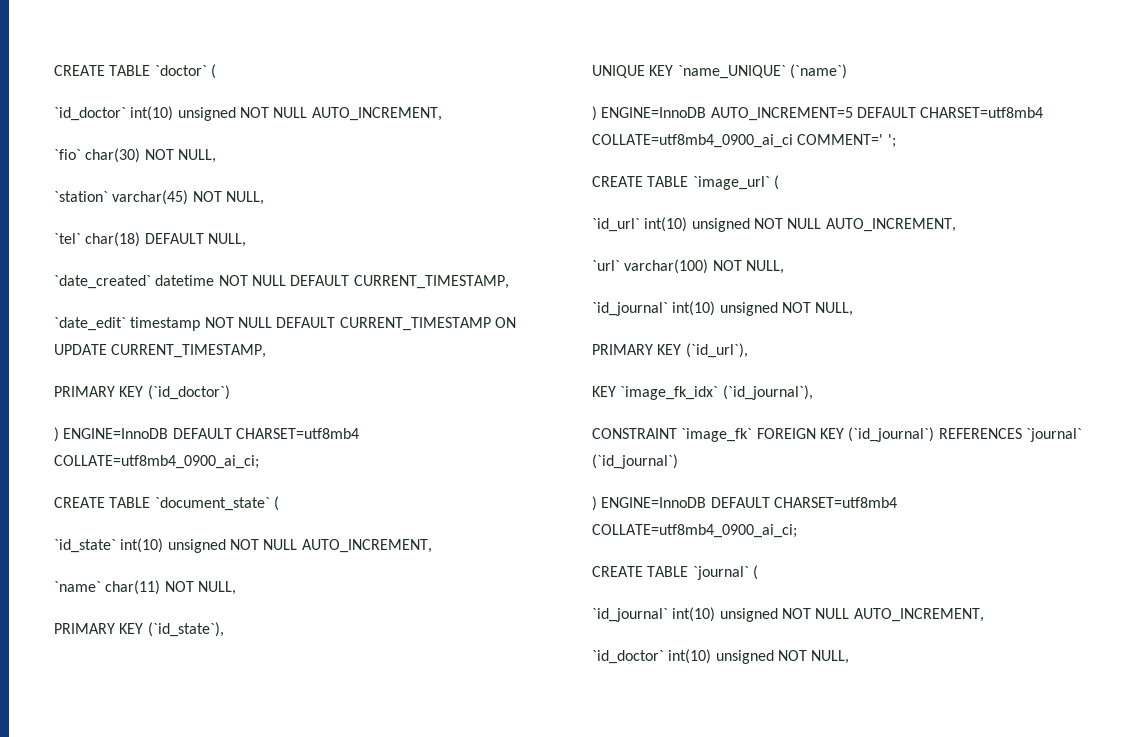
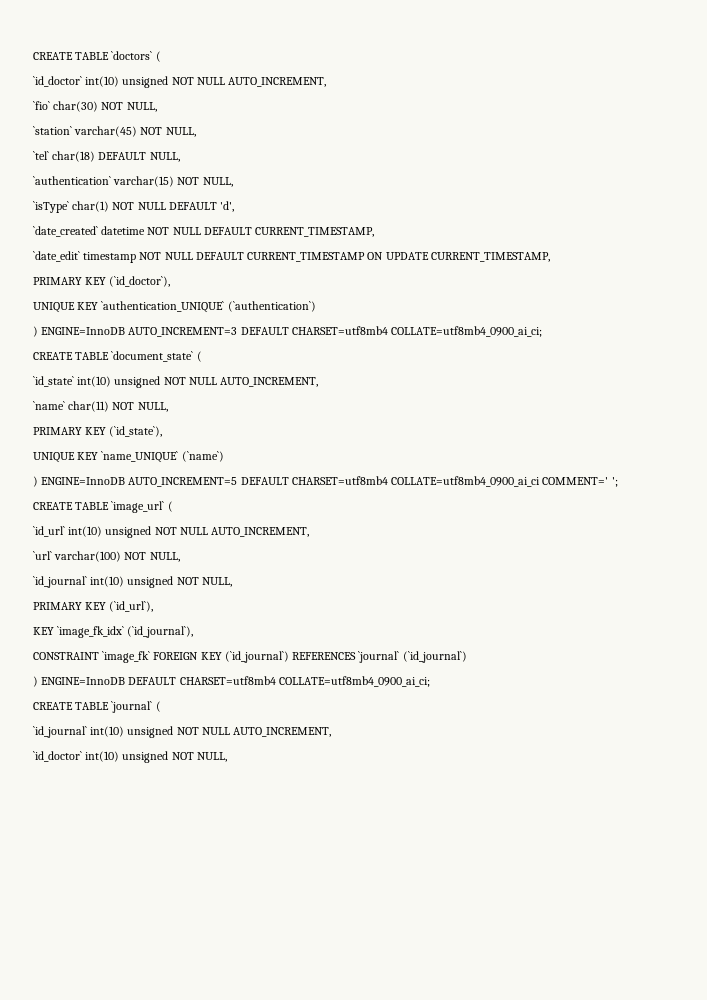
[54,65,207,76] CREATE TABLE `doctor` -> [33,51,153,60] CREATE TABLE `doctors`
(246, 240) none -> [33,176,233,187] [33,201,235,213] // `authentication` varchar(15) NOT NULL, // `isType` char(1) NOT NULL DEFAULT 'd',
[147,385,230,400] [54,427,169,442] (`id_doctor`) // ) ENGINE=InnoDB -> [109,276,171,287] [33,301,316,313] [33,326,238,337] (`id_doctor`), // UNIQUE KEY `authentication_UNIQUE` (`authentication`) // ) ENGINE=InnoDB AUTO_INCREMENT=3

